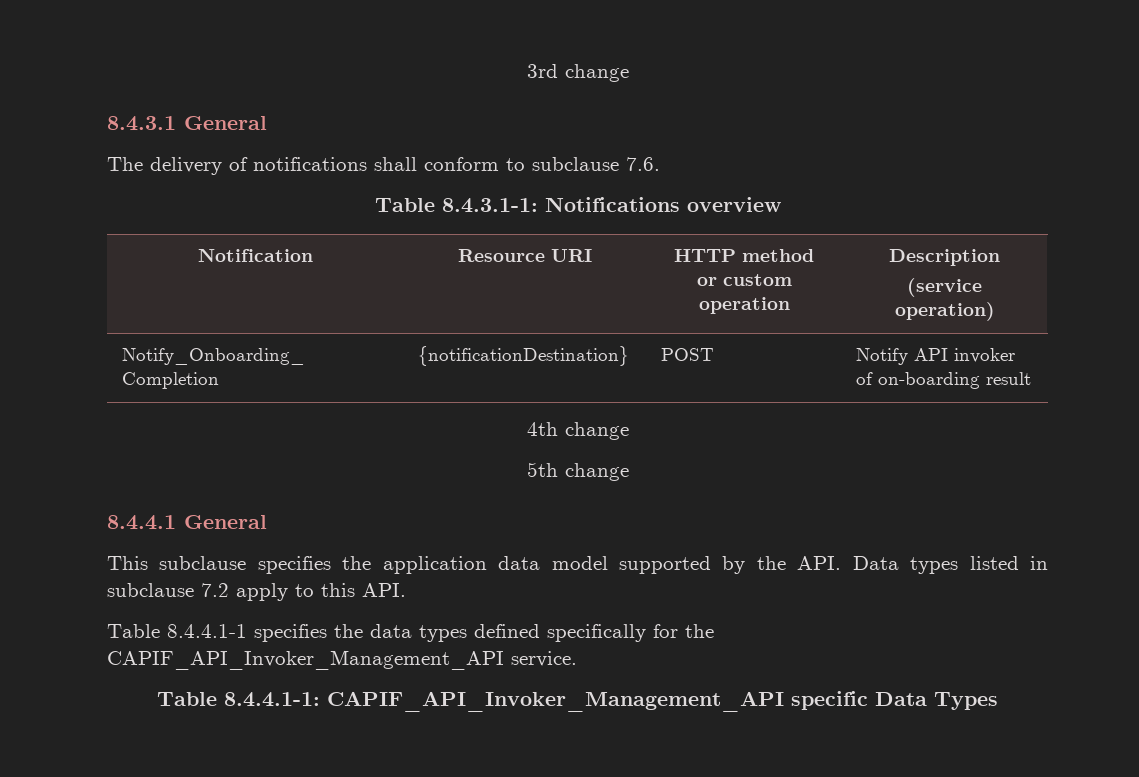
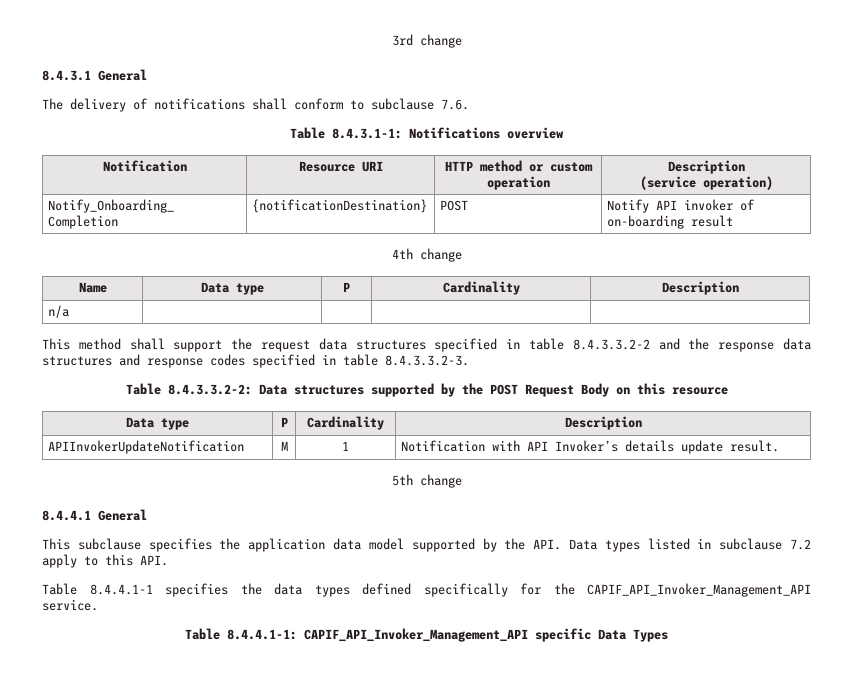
(629, 431) none -> [78,282,107,293] [200,282,264,295] [343,282,350,292] [442,281,520,295] [661,281,739,295] [48,305,70,318] [42,338,811,352] [42,354,469,368] [125,383,728,397] [126,417,189,430] [280,417,288,427] [307,416,384,430] [564,416,642,430] [48,440,245,454] [280,441,288,451] [342,441,349,451] [401,440,780,454] // Name | Data type | P | Cardinality | Description // n/a | | | | // This method shall support the request data structures specified in table 8.4.3.3.2-2 and the response data structures and response codes specified in table 8.4.3.3.2-3. // Table 8.4.3.3.2-2: Data structures supported by the POST Request Body on this resource // Data type | P | Cardinality | Description // APIInvokerUpdateNotification | M | 1 | Notification with API Invoker’s details update result.

